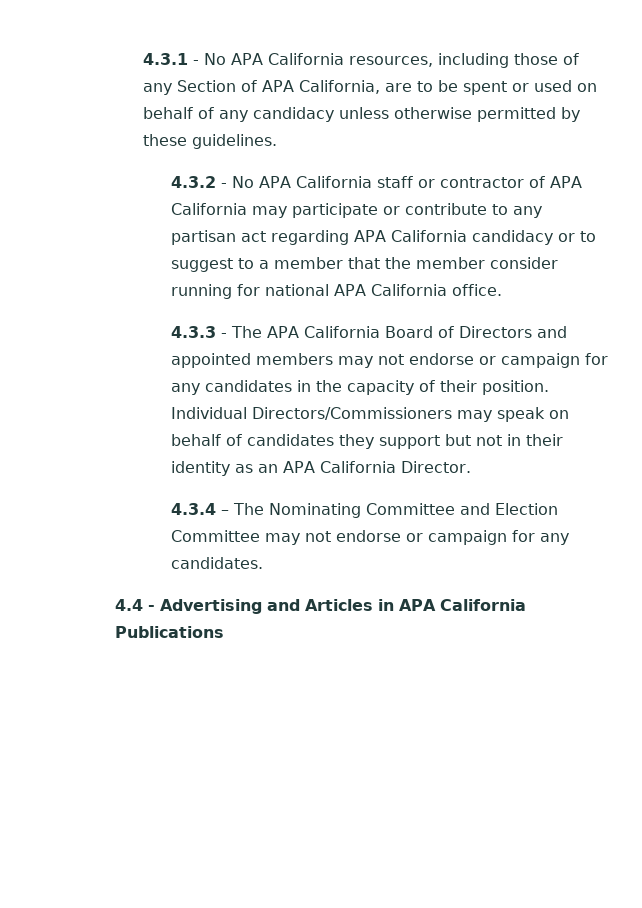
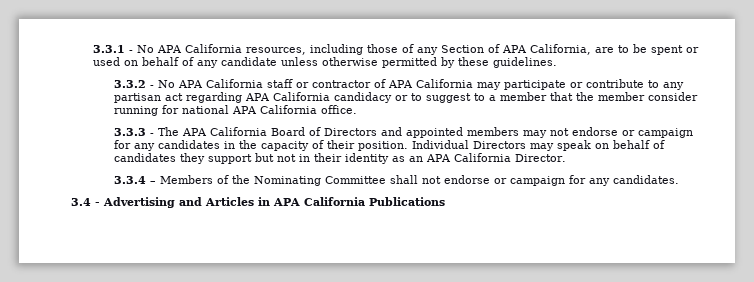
[143,53,189,65] 4.3.1 -> [92,45,125,53] 3.3.1
[253,107,335,122] candidacy -> [220,57,277,66] candidate
[171,176,217,188] 4.3.2 -> [114,80,147,88] 3.3.2
[171,326,217,338] 4.3.3 -> [114,128,147,136] 3.3.3
[252,407,453,420] Directors/Commissioners -> [473,141,527,149] Directors
[171,503,559,518] [171,530,301,545] 4.3.4 – The Nominating Committee and Election Committee may -> [114,175,419,186] 3.3.4 – Members of the Nominating Committee shall
[115,599,144,611] 4.4 -> [70,198,91,206] 3.4

